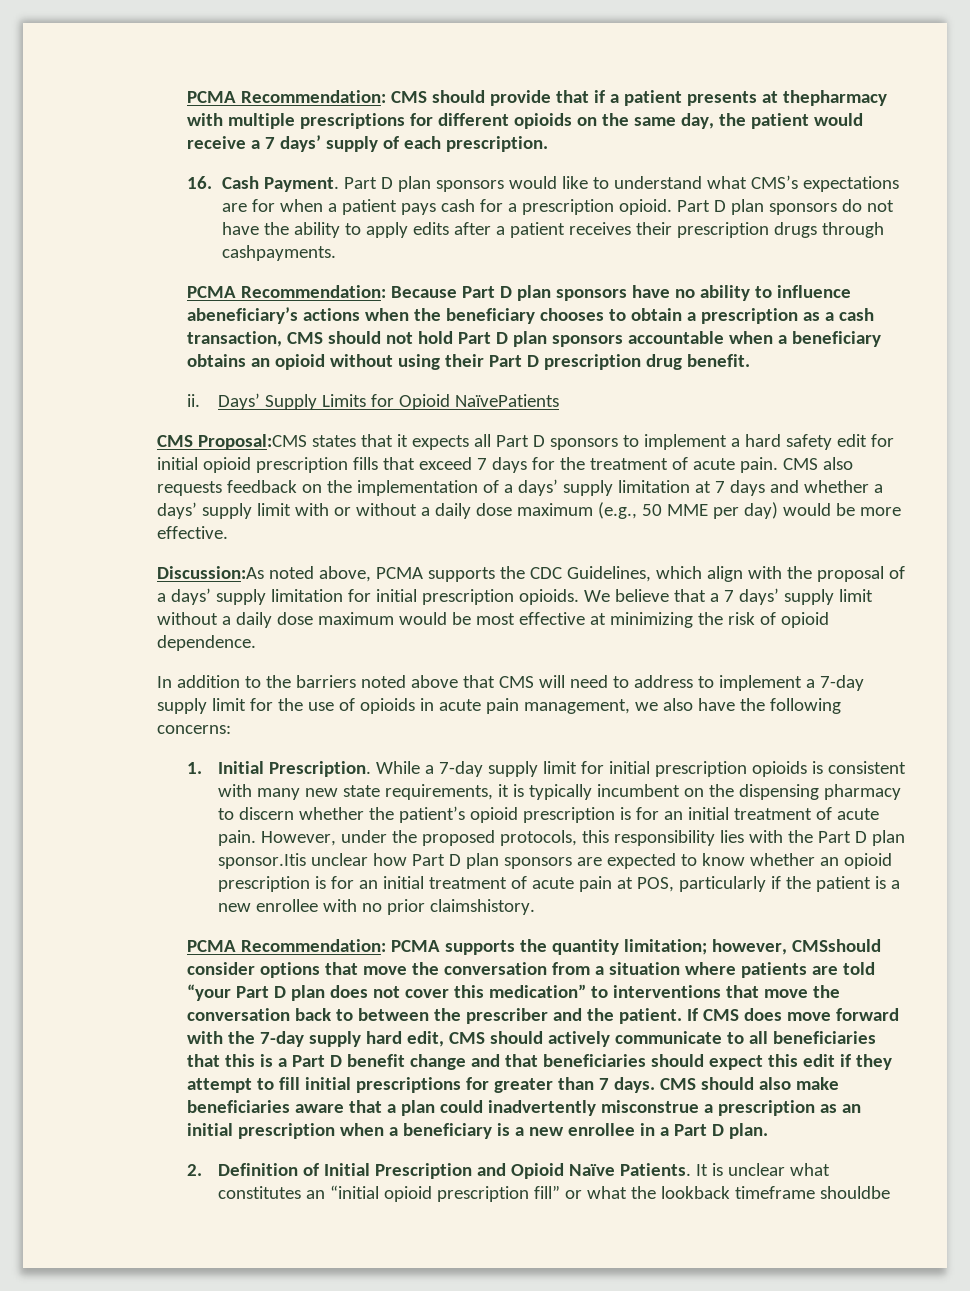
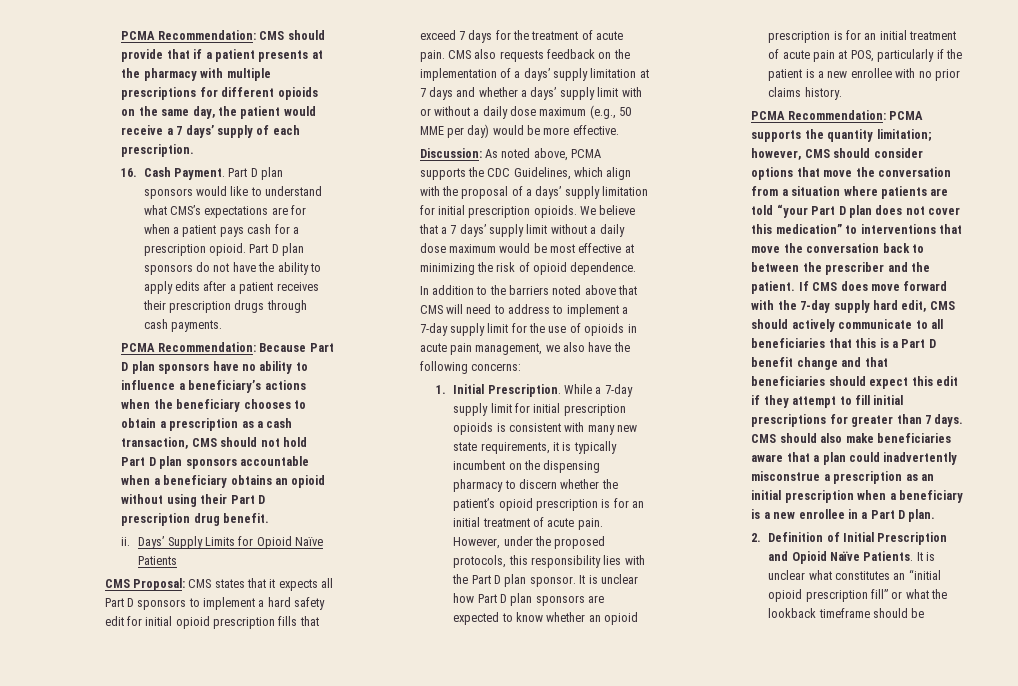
[783,90,888,106] thepharmacy -> [121,68,197,81] the pharmacy
[221,245,336,261] cashpayments. -> [143,319,223,332] cash payments.
[187,307,299,324] abeneficiary’s -> [178,380,262,393] a beneficiary’s
[454,394,559,407] [156,434,307,450] NaïvePatients // CMS Proposal:CMS -> [295,537,324,546] [138,556,178,565] [104,578,212,591] Naïve Patients // CMS Proposal: CMS
[156,566,264,579] Discussion:As -> [419,148,498,158] Discussion: As
[218,853,307,869] sponsor.Itis -> [529,575,598,587] sponsor. It is
[429,899,535,915] claimshistory. -> [768,87,842,100] claims history.
[792,939,882,952] CMSshould -> [804,148,871,158] CMS should
[819,1186,890,1199] shouldbe -> [872,608,925,618] should be

